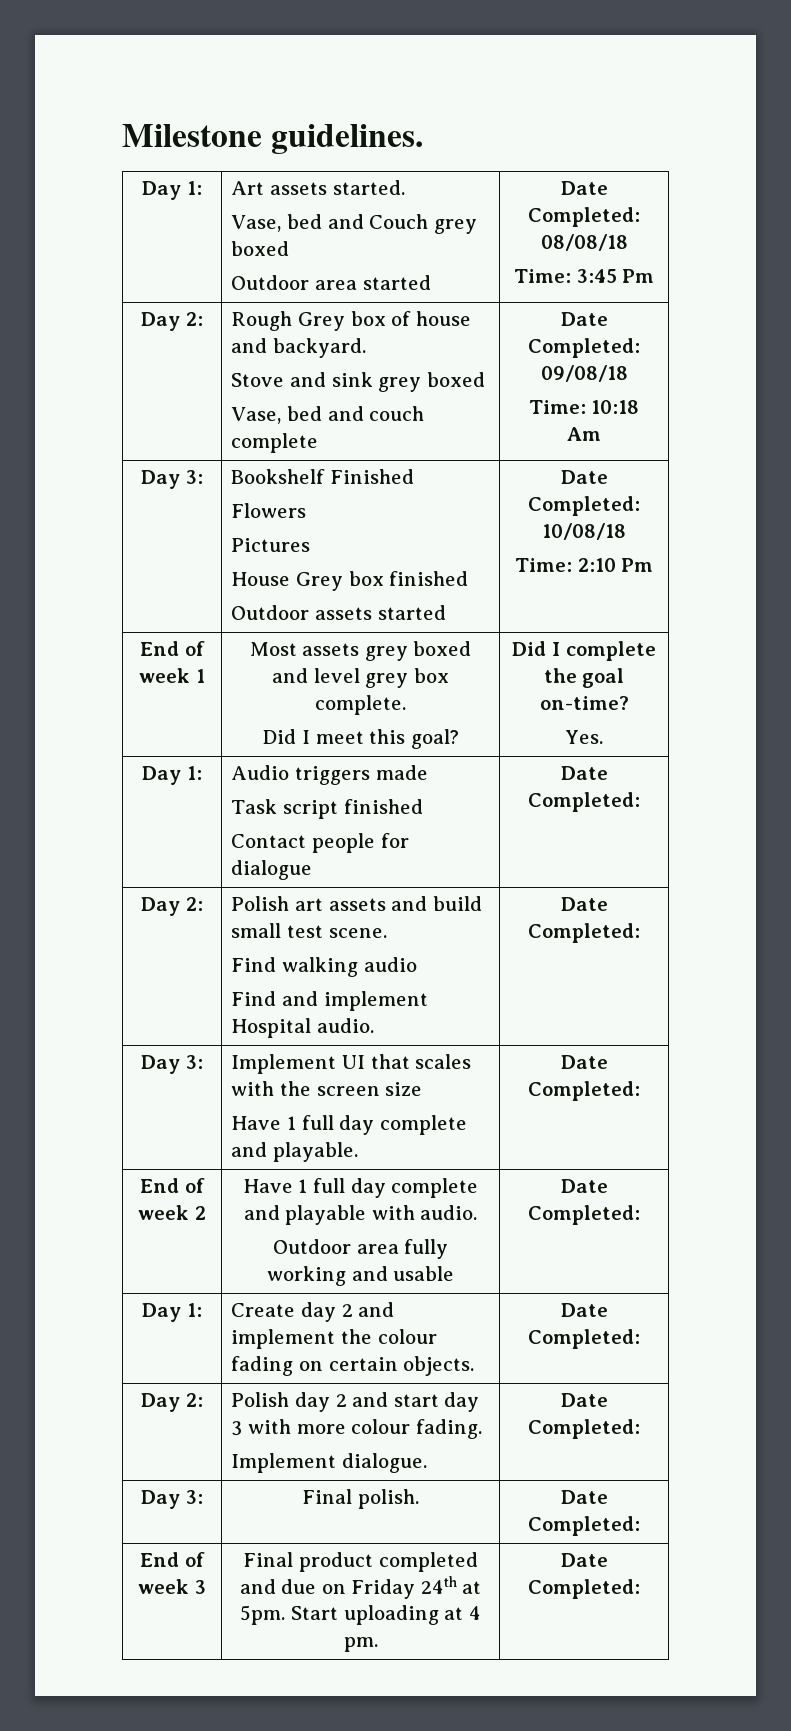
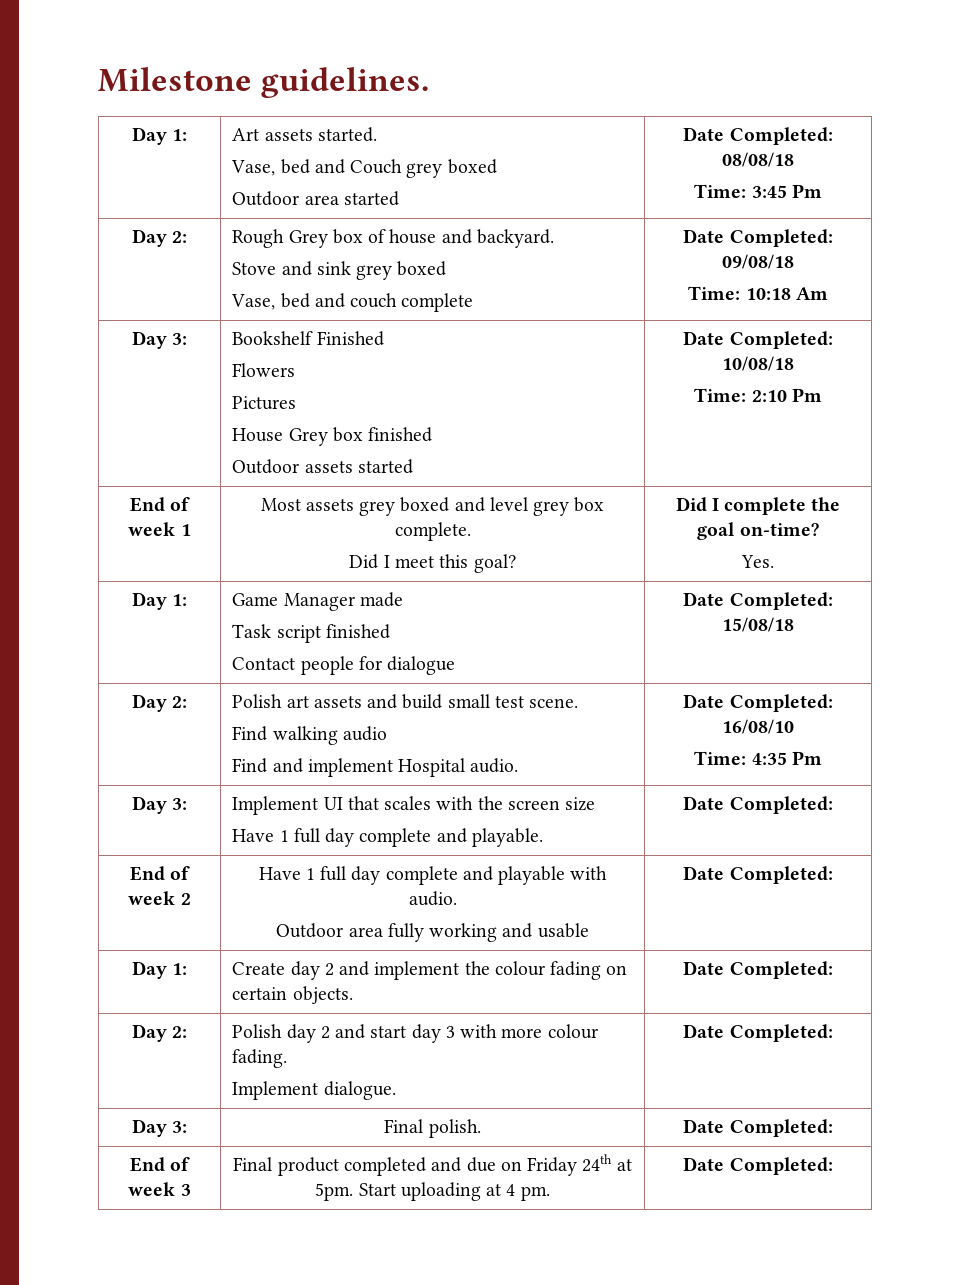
[231,765,370,785] Audio triggers -> [232,593,355,611] Game Manager
(640, 802) none -> [722,617,794,632] 15/08/18
(640, 933) none -> [722,719,794,734] [694,751,822,765] 16/08/10 // Time: 4:35 Pm

